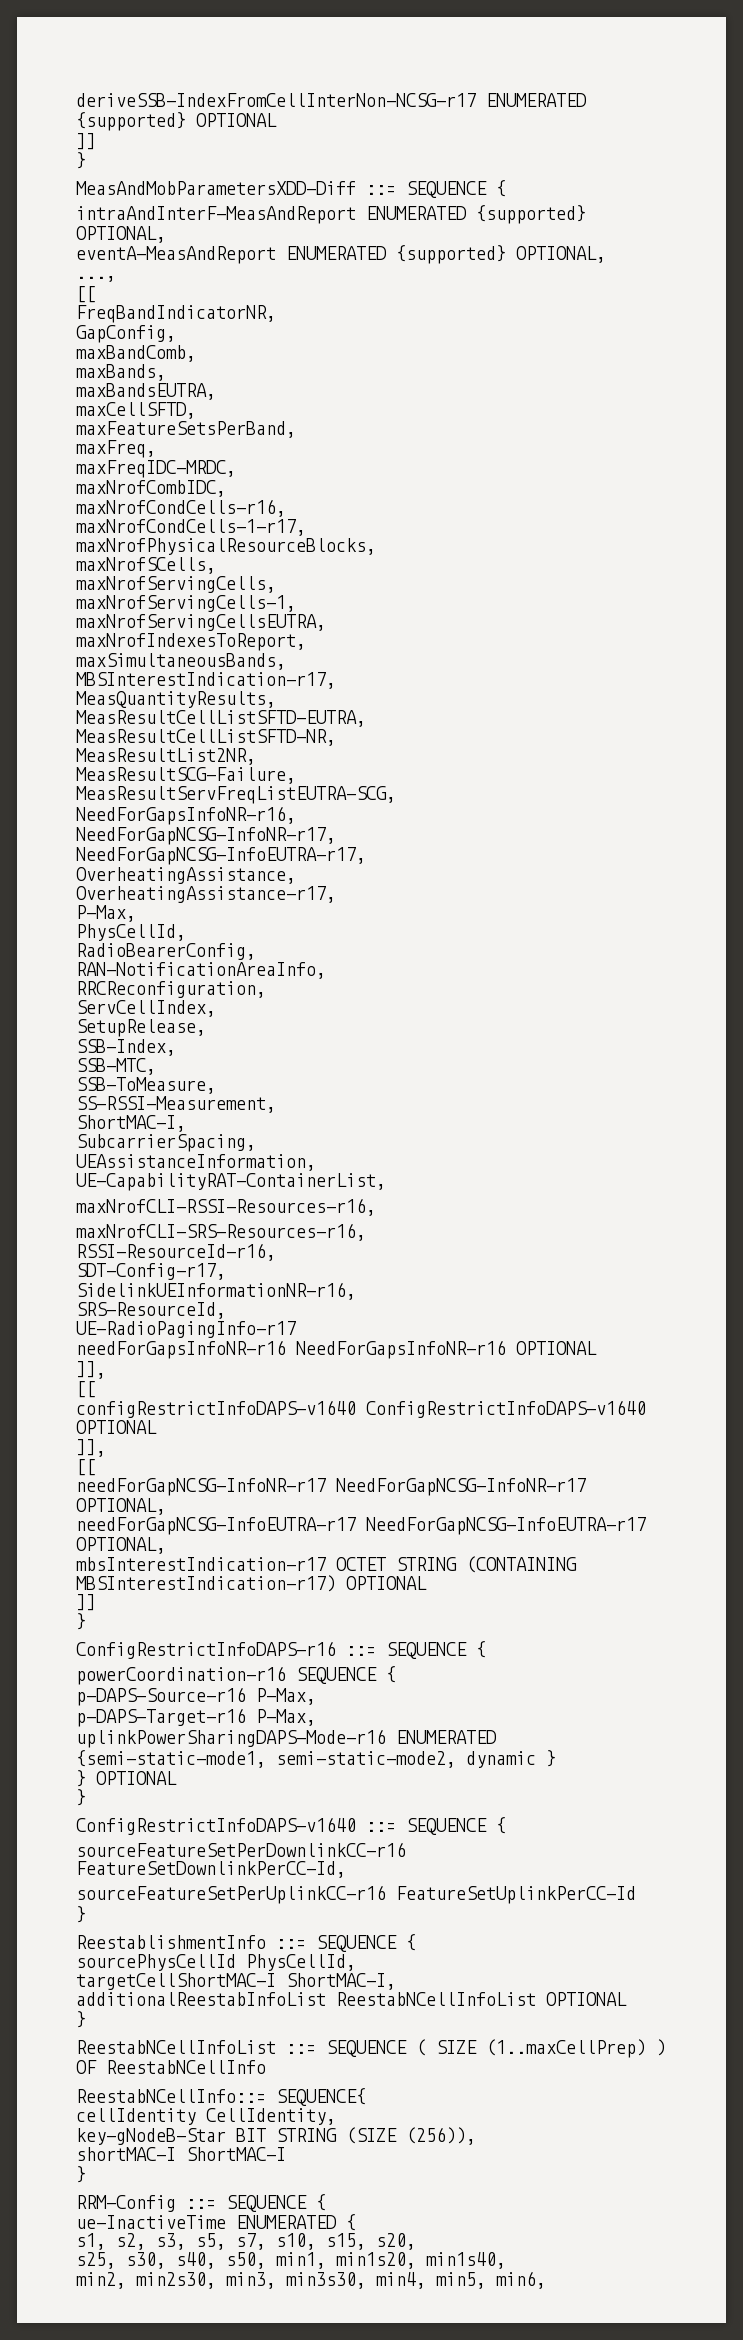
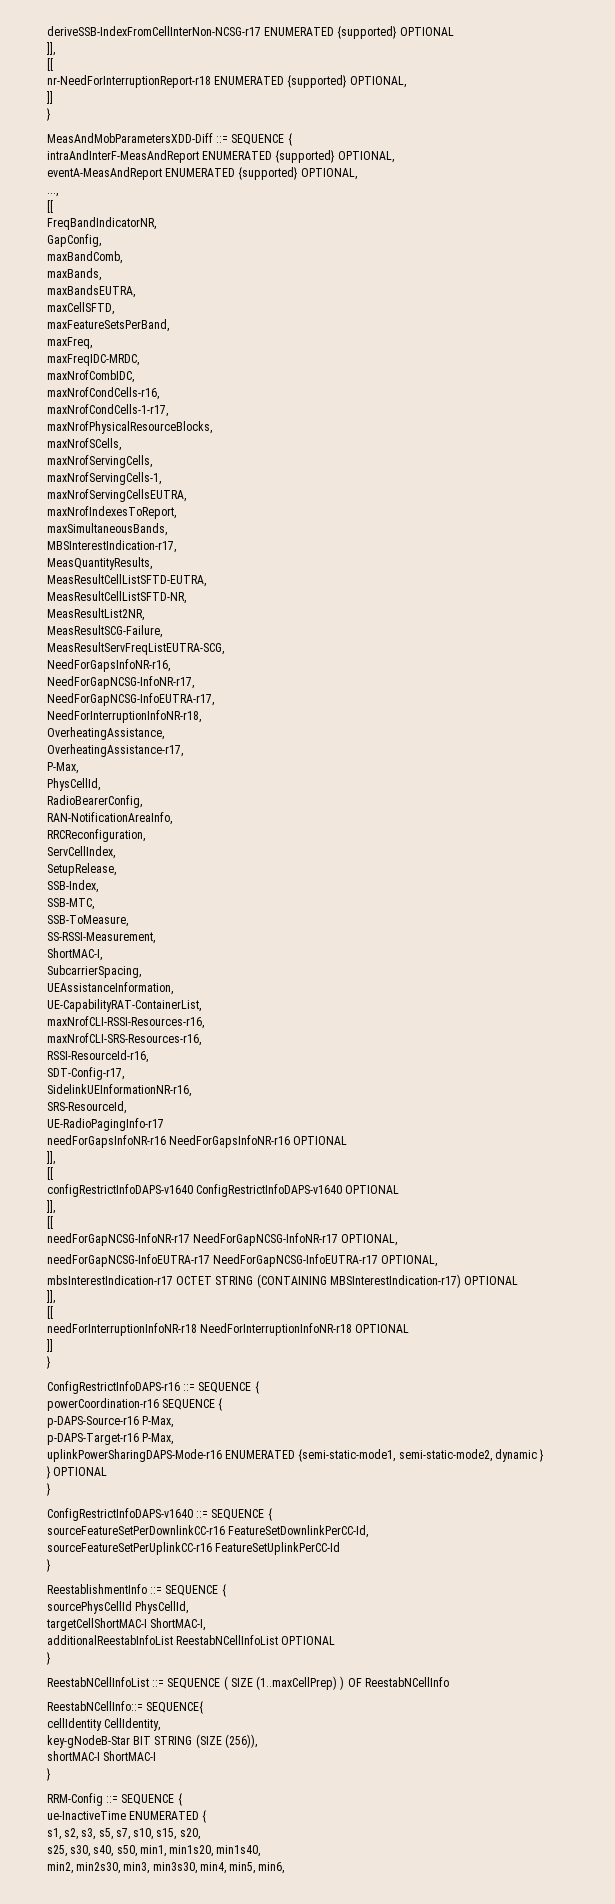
(277, 120) none -> [46,42,55,56] [47,58,53,71] [47,75,406,88] // ]], // [[ // nr-NeedForInterruptionReport-r18 ENUMERATED {supported} OPTIONAL,
(366, 856) none -> [47,710,201,723] // NeedForInterruptionInfoNR-r18,
(427, 1583) none -> [46,1290,55,1304] [47,1306,53,1319] [47,1323,410,1336] // ]], // [[ // needForInterruptionInfoNR-r18 NeedForInterruptionInfoNR-r18 OPTIONAL

